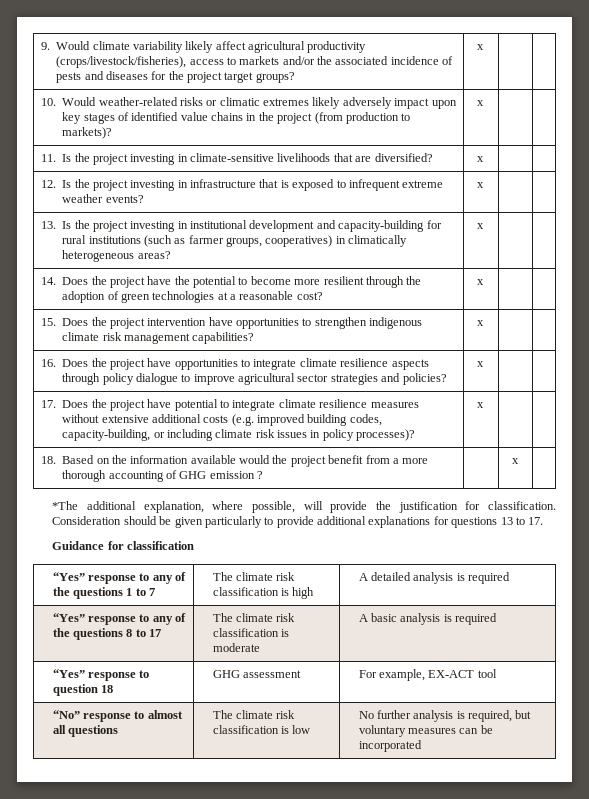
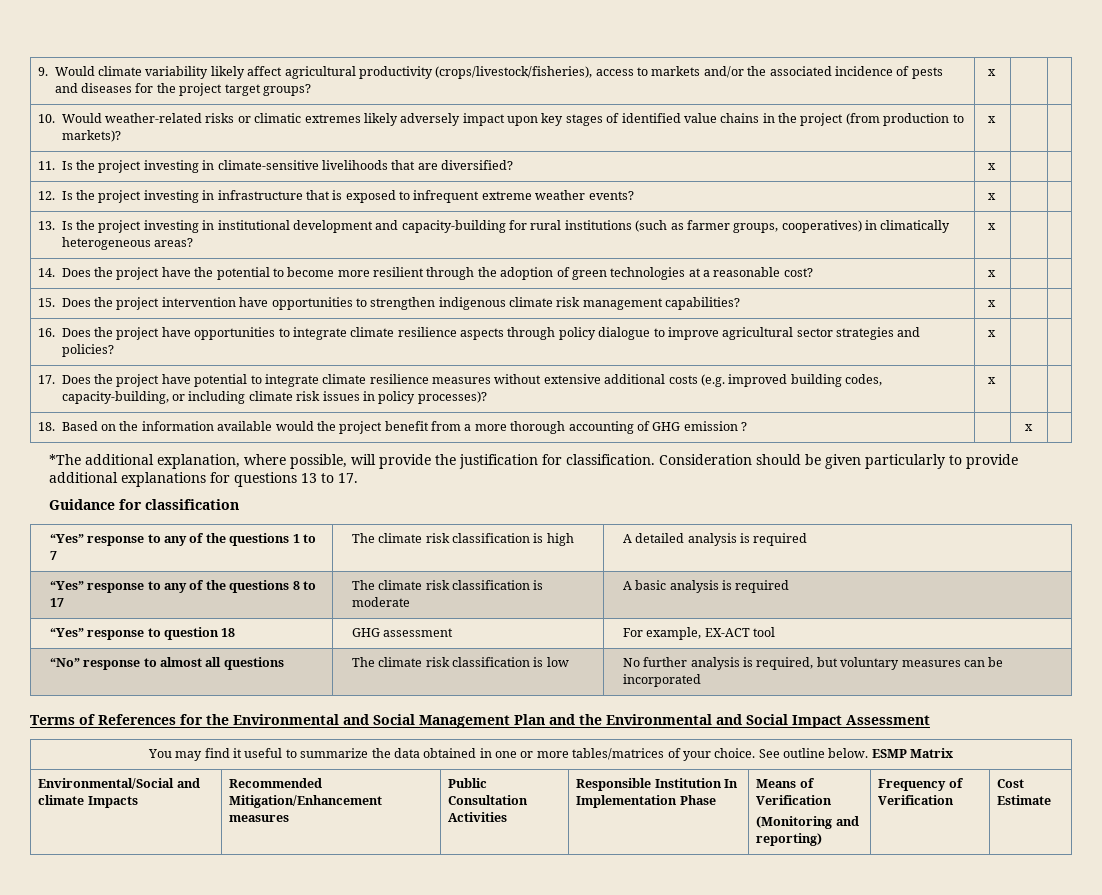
(422, 746) none -> [30,714,930,728] [147,748,954,761] [38,778,200,789] [38,795,138,808] [229,778,323,788] [229,795,383,808] [229,815,290,822] [448,778,488,788] [448,795,529,805] [448,812,508,822] [576,778,739,791] [576,795,716,808] [756,778,815,788] [756,795,833,805] [756,816,859,829] [756,833,823,846] [878,778,964,791] [878,795,955,805] [997,779,1025,788] [997,795,1052,805] // Terms of References for the Environmental and Social Management Plan and the Environmental and Social Impact Assessment // You may find it useful to summarize the data obtained in one or more tables/matrices of your choice. See outline below. ESMP Matrix // Environmental/Social and climate Impacts | Recommended Mitigation/Enhancement measures | Public Consultation Activities | Responsible Institution In Implementation Phase | Means of Verification // (Monitoring and reporting) | Frequency of Verification | Cost Estimate

